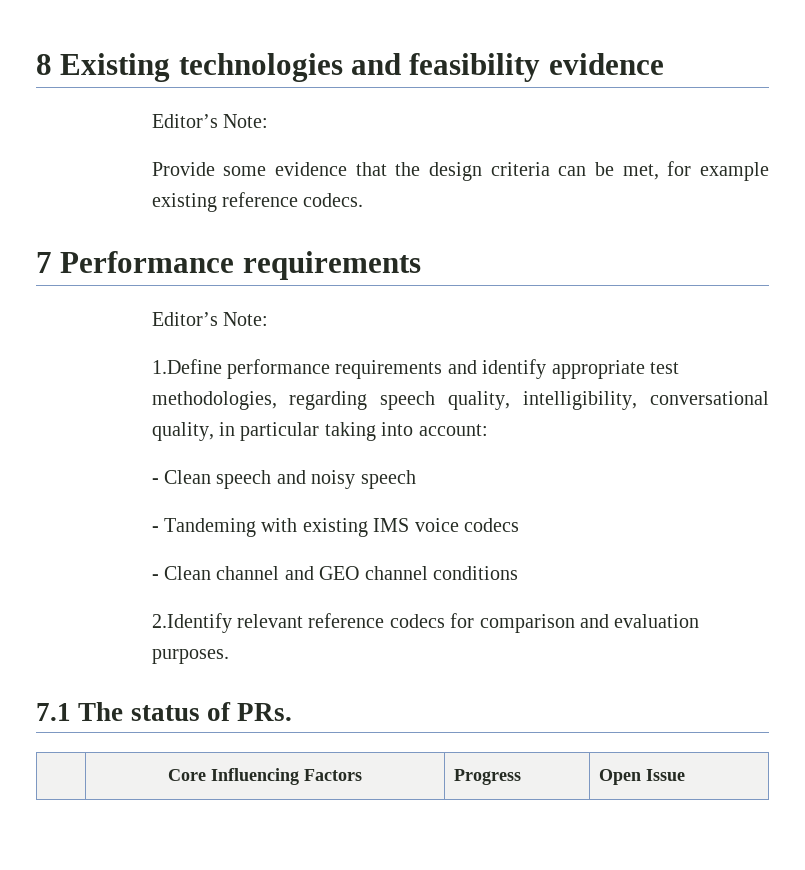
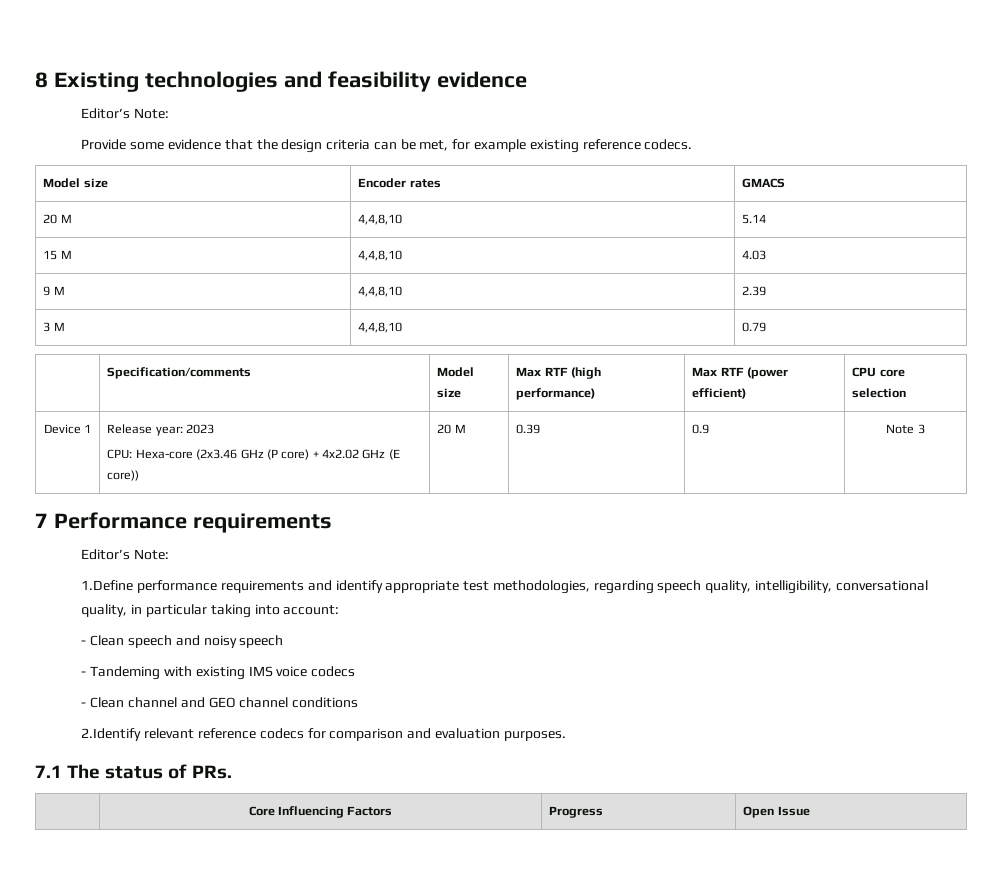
(364, 200) none -> [43,178,108,188] [358,178,441,188] [742,178,786,188] [43,214,72,224] [358,214,403,225] [742,214,767,224] [43,250,72,260] [358,250,403,261] [742,250,767,260] [43,286,65,296] [358,286,403,297] [742,286,767,296] [43,322,65,332] [358,322,403,333] [742,322,767,332] [107,367,252,379] [437,367,475,377] [437,388,462,398] [516,367,602,379] [516,388,596,400] [692,367,789,379] [692,388,747,399] [852,367,905,377] [852,388,907,398] [43,424,92,434] [107,424,215,436] [107,449,400,460] [107,470,140,481] [437,424,466,434] [516,424,541,434] [692,424,710,434] [886,424,925,434] // Model size | Encoder rates | GMACS // 20 M | 4,4,8,10 | 5.14 // 15 M | 4,4,8,10 | 4.03 // 9 M | 4,4,8,10 | 2.39 // 3 M | 4,4,8,10 | 0.79 // | Specification/comments | Model size | Max RTF (high performance) | Max RTF (power efficient) | CPU core selection // Device 1 | Release year: 2023 // CPU: Hexa-core (2x3.46 GHz (P core) + 4x2.02 GHz (E core)) | 20 M | 0.39 | 0.9 | Note 3

